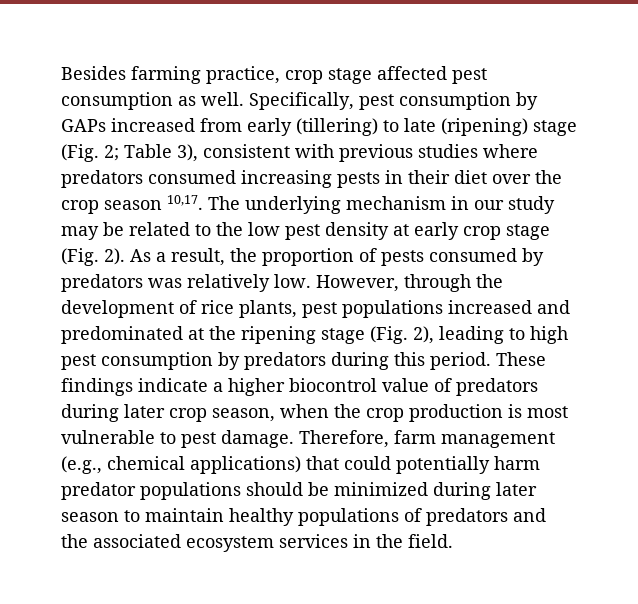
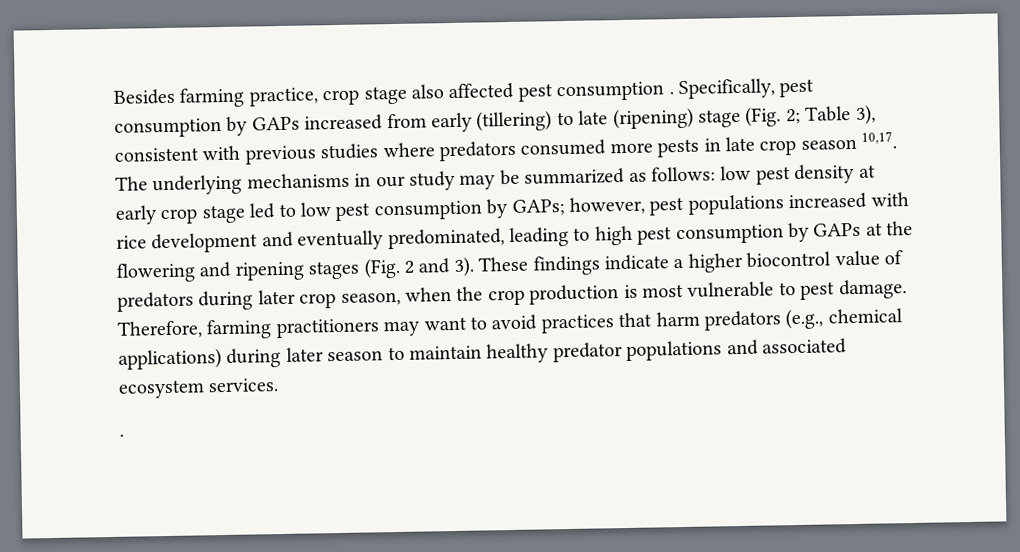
(372, 76) none -> [411,84,444,99] also
[178,92,244,106] as well. -> [668,91,674,95] .
[241,170,332,188] increasing -> [609,142,653,154] more
[408,170,562,184] their diet over the -> [724,136,755,152] late
[346,196,446,210] mechanism -> [246,172,350,189] mechanisms
[129,222,243,236] related to the -> [524,166,716,185] summarized as follows:
[61,248,544,266] [61,274,503,292] [61,300,570,318] [61,326,434,344] (Fig. 2). As a result, the proportion of pests consumed by predators was relatively low. However, through the development of rice plants, pest populations increased and predominated at the ripening stage (Fig. 2), -> [249,192,909,222] [116,228,505,254] led to low pest consumption by GAPs; however, pest populations increased with rice development and eventually predominated,
[244,352,491,370] predators during this period. -> [813,220,914,237] [116,256,475,283] GAPs at the flowering and ripening stages (Fig. 2 and 3).
[394,430,555,448] [61,456,540,474] [61,482,428,500] farm management (e.g., chemical applications) that could potentially harm predator populations should be minimized -> [206,308,903,340] [118,348,222,370] farming practitioners may want to avoid practices that harm predators (e.g., chemical applications)
[298,508,546,526] [61,534,453,552] populations of predators and the associated ecosystem services in the field. -> [552,338,847,363] [118,378,279,399] [119,433,124,437] predator populations and associated ecosystem services. // .

